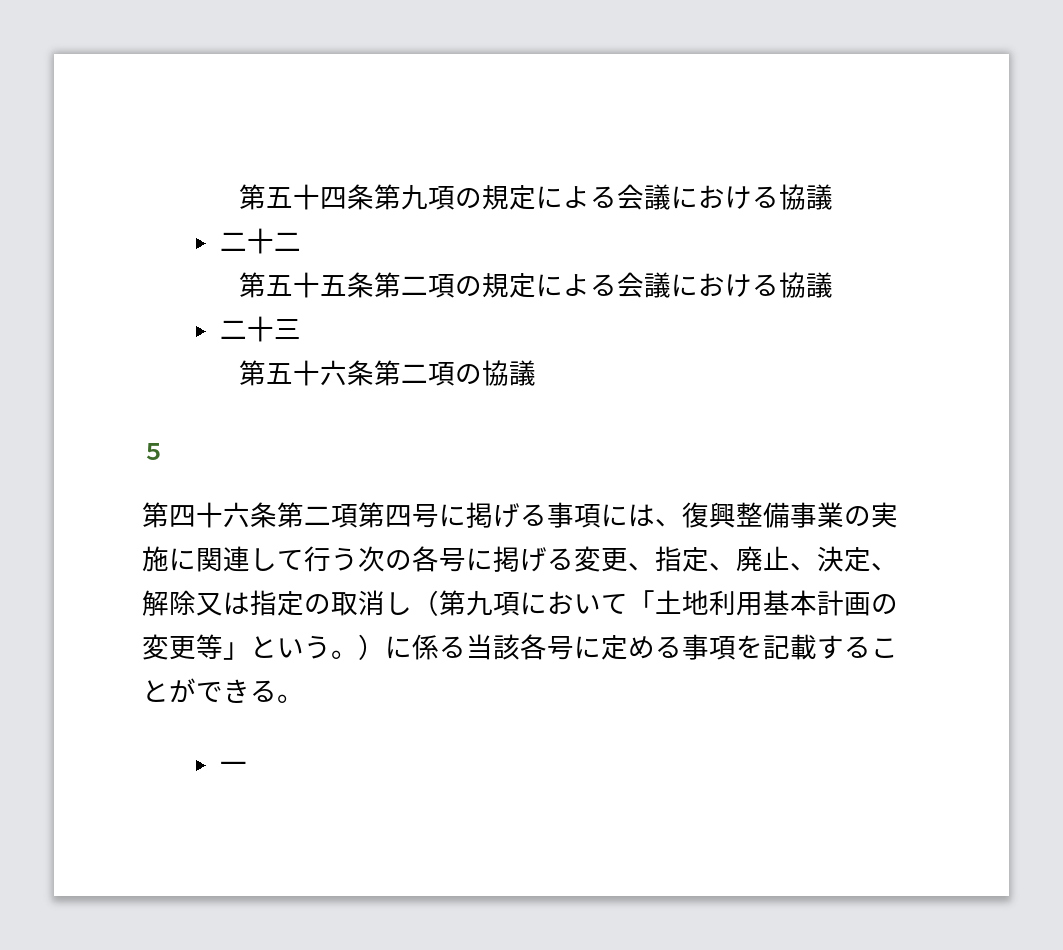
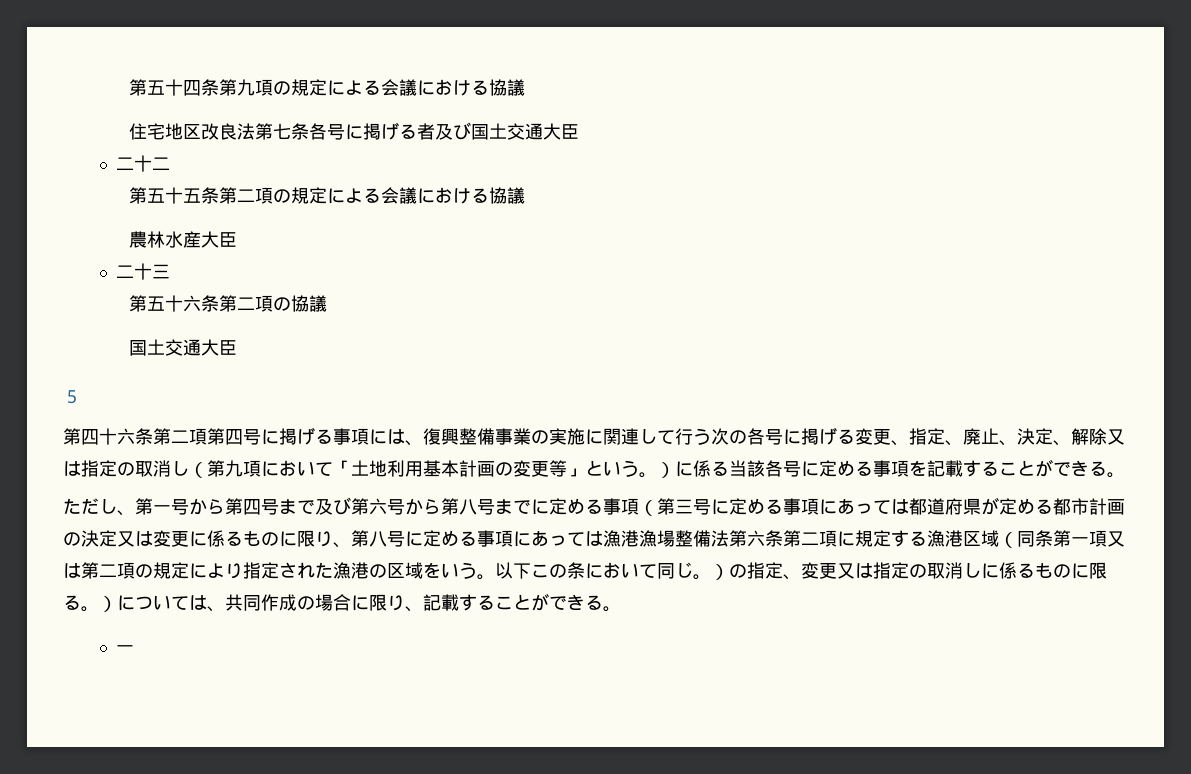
(833, 197) none -> [129,122,580,140] // 住宅地区改良法第七条各号に掲げる者及び国土交通大臣
(833, 285) none -> [129,231,238,248] // 農林水産大臣
(536, 373) none -> [129,339,238,356] // 国土交通大臣
(304, 698) none -> [63,497,1125,516] [63,530,1125,548] [63,562,1107,580] [63,593,621,612] // ただし、第一号から第四号まで及び第六号から第八号までに定める事項（第三号に定める事項にあっては都道府県が定める都市計画の決定又は変更に係るものに限り、第八号に定める事項にあっては漁港漁場整備法第六条第二項に規定する漁港区域（同条第一項又は第二項の規定により指定された漁港の区域をいう。以下この条において同じ。）の指定、変更又は指定の取消しに係るものに限る。）については、共同作成の場合に限り、記載することができる。

